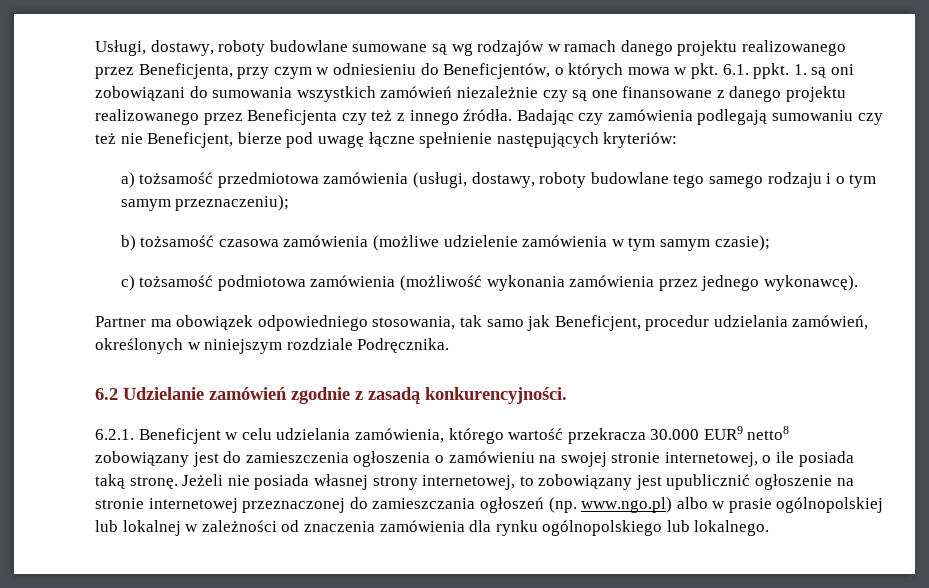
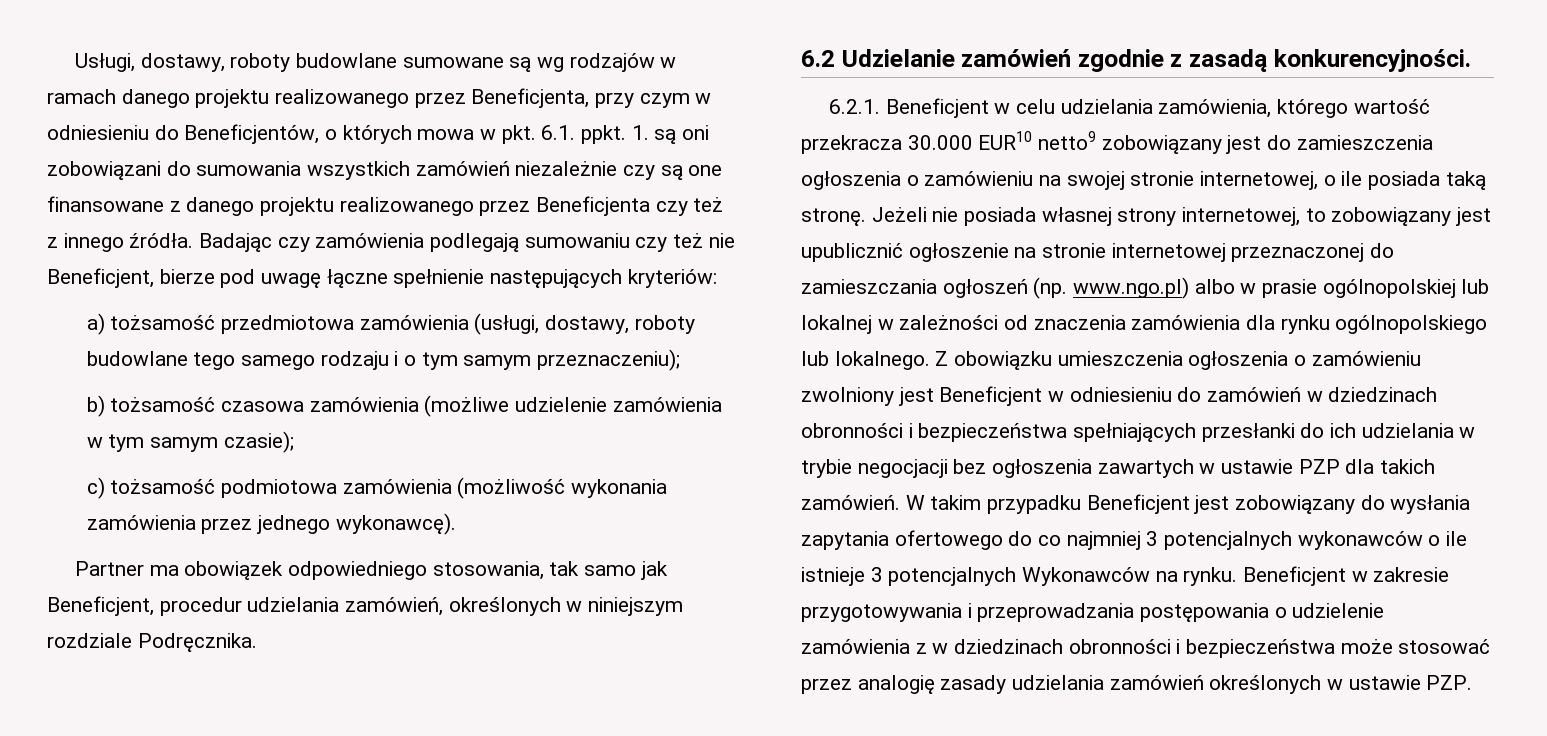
[703,426,790,440] EUR9 netto8 -> [978,131,1097,150] EUR10 netto9
(770, 528) none -> [935,351,1421,370] [801,386,1438,406] [801,423,1476,442] [801,459,1436,478] [801,494,1471,514] [801,530,1468,550] [801,566,1450,586] [801,603,1385,622] [801,639,1491,658] [801,675,1473,694] Z obowiązku umieszczenia ogłoszenia o zamówieniu zwolniony jest Beneficjent w odniesieniu do zamówień w dziedzinach obronności i bezpieczeństwa spełniających przesłanki do ich udzielania w trybie negocjacji bez ogłoszenia zawartych w ustawie PZP dla takich zamówień. W takim przypadku Beneficjent jest zobowiązany do wysłania zapytania ofertowego do co najmniej 3 potencjalnych wykonawców o ile istnieje 3 potencjalnych Wykonawców na rynku. Beneficjent w zakresie przygotowywania i przeprowadzania postępowania o udzielenie zamówienia z w dziedzinach obronności i bezpieczeństwa może stosować przez analogię zasady udzielania zamówień określonych w ustawie PZP.

